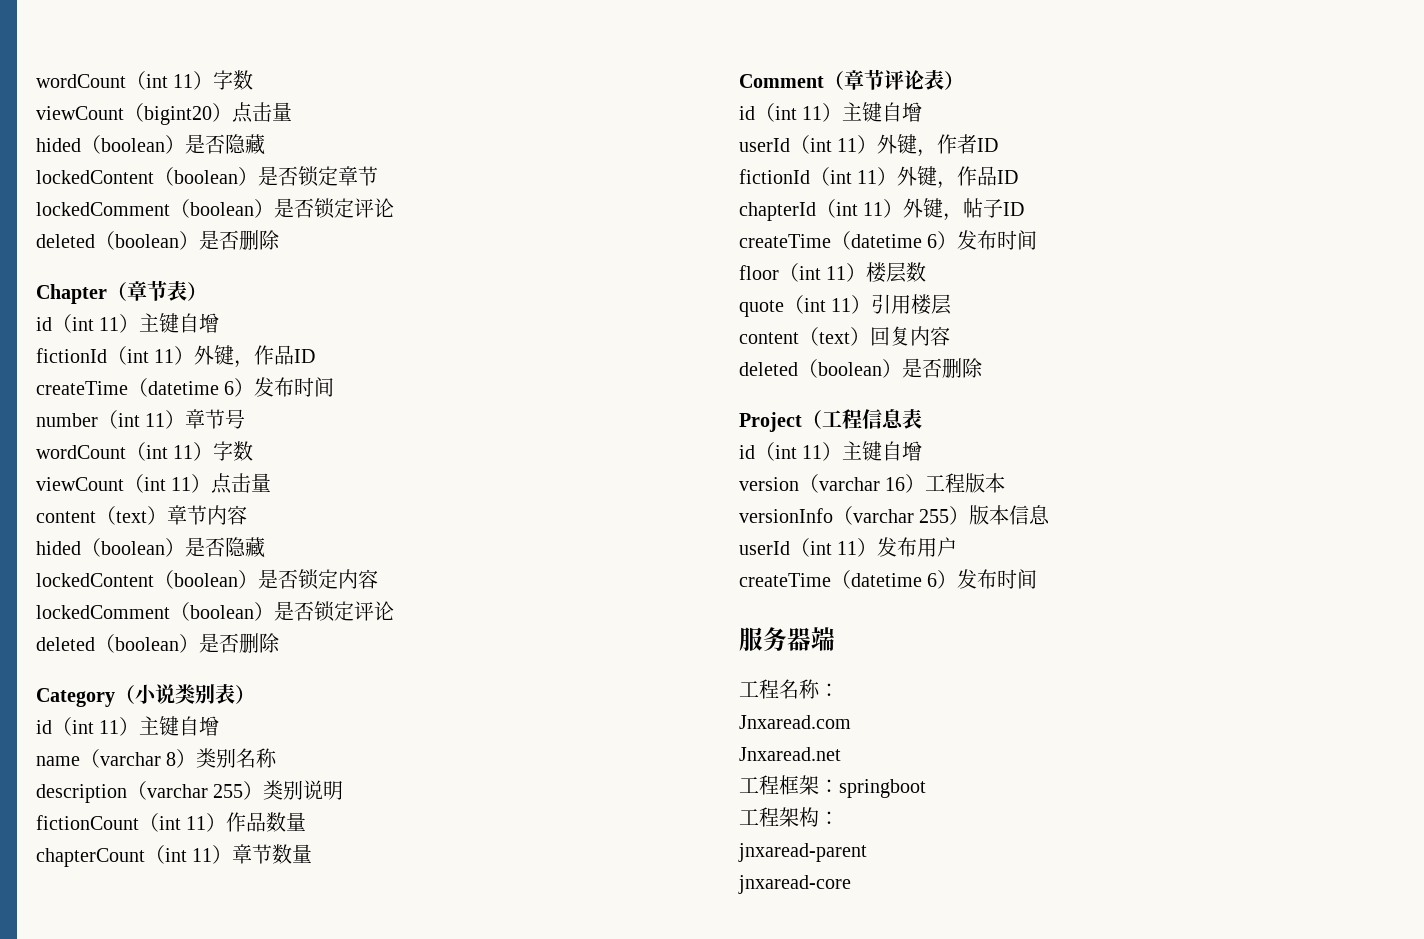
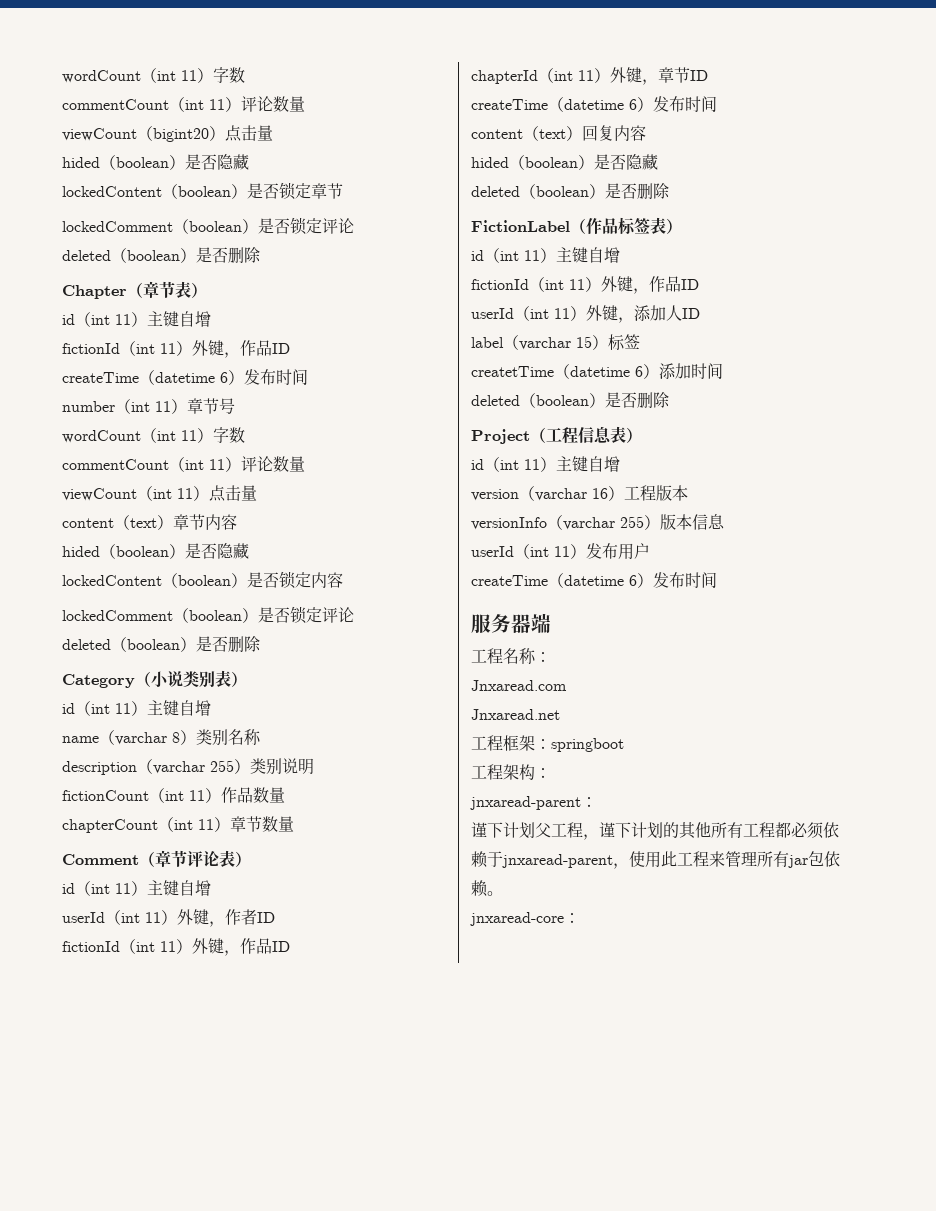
[36,70,254,90] wordCount（int 11）字数 -> [62,67,245,83] [62,96,305,112] wordCount（int 11）字数 // commentCount（int 11）评论数量
(254, 451) none -> [62,456,305,472] // commentCount（int 11）评论数量
[963,198,1025,218] [739,230,1038,250] [739,262,927,283] [739,294,952,317] 帖子ID // createTime（datetime 6）发布时间 // floor（int 11）楼层数 // quote（int 11）引用楼层 -> [658,67,708,83] [471,96,717,112] 章节ID // createTime（datetime 6）发布时间
(950, 336) none -> [471,154,658,170] [471,183,670,199] [471,217,682,234] [471,247,620,263] [471,276,699,294] [471,305,700,323] [471,334,640,351] [471,363,723,379] // hided（boolean）是否隐藏 // deleted（boolean）是否删除 // FictionLabel（作品标签表） // id（int 11）主键自增 // fictionId（int 11）外键，作品ID // userId（int 11）外键，添加人ID // label（varchar 15）标签 // createtTime（datetime 6）添加时间
(922, 419) none -> [626,427,642,443] ）
(867, 852) none -> [581,797,597,807] [471,822,839,840] [471,851,840,869] [471,880,503,897] ： // 谨下计划父工程，谨下计划的其他所有工程都必须依赖于jnxaread-parent，使用此工程来管理所有jar包依赖。
(851, 884) none -> [564,913,580,923] ：

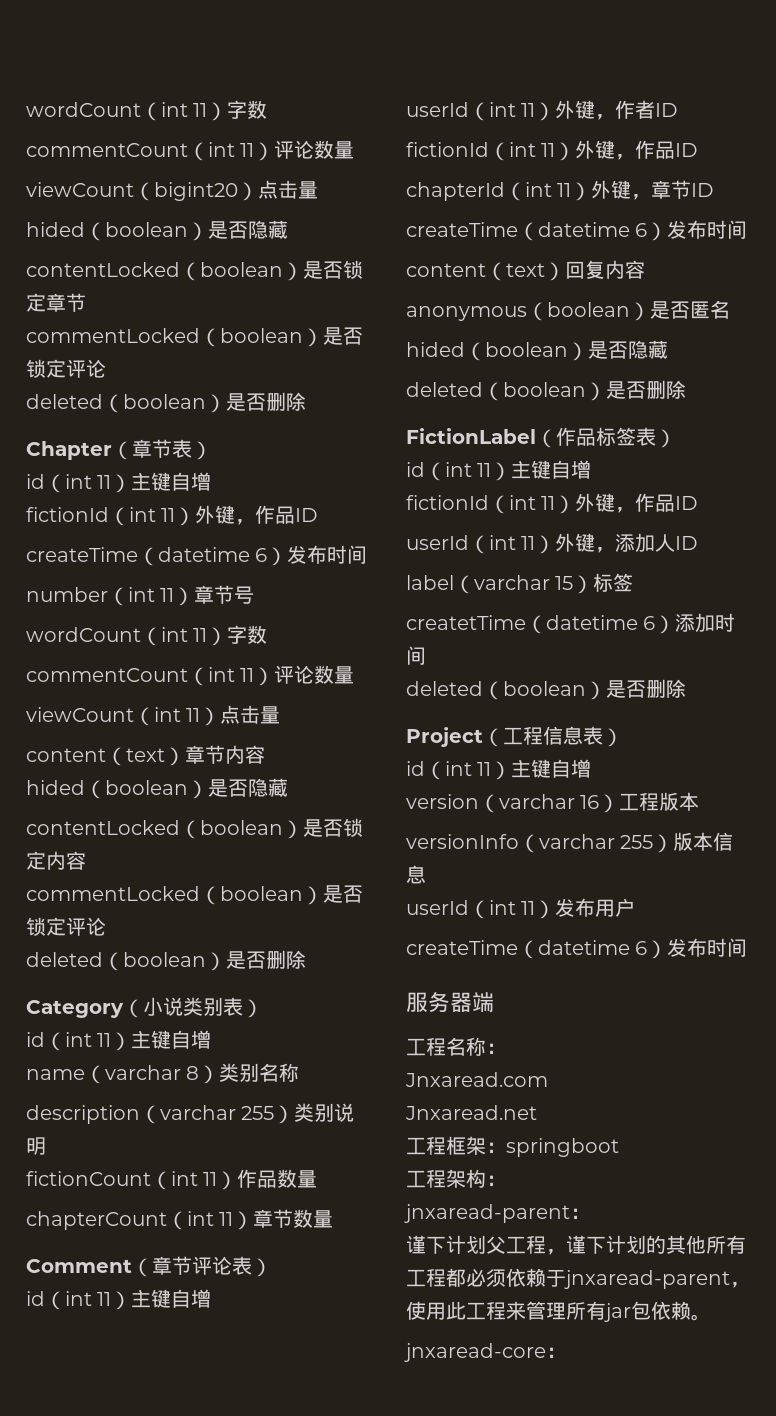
[62,186,162,197] lockedContent -> [26,262,180,277] contentLocked
[62,221,173,232] lockedComment -> [26,328,200,343] commentLocked
[62,575,162,586] lockedContent -> [26,820,180,835] contentLocked
[62,610,173,621] lockedComment -> [26,886,200,901] commentLocked
(646, 133) none -> [406,300,730,321] // anonymous（boolean）是否匿名

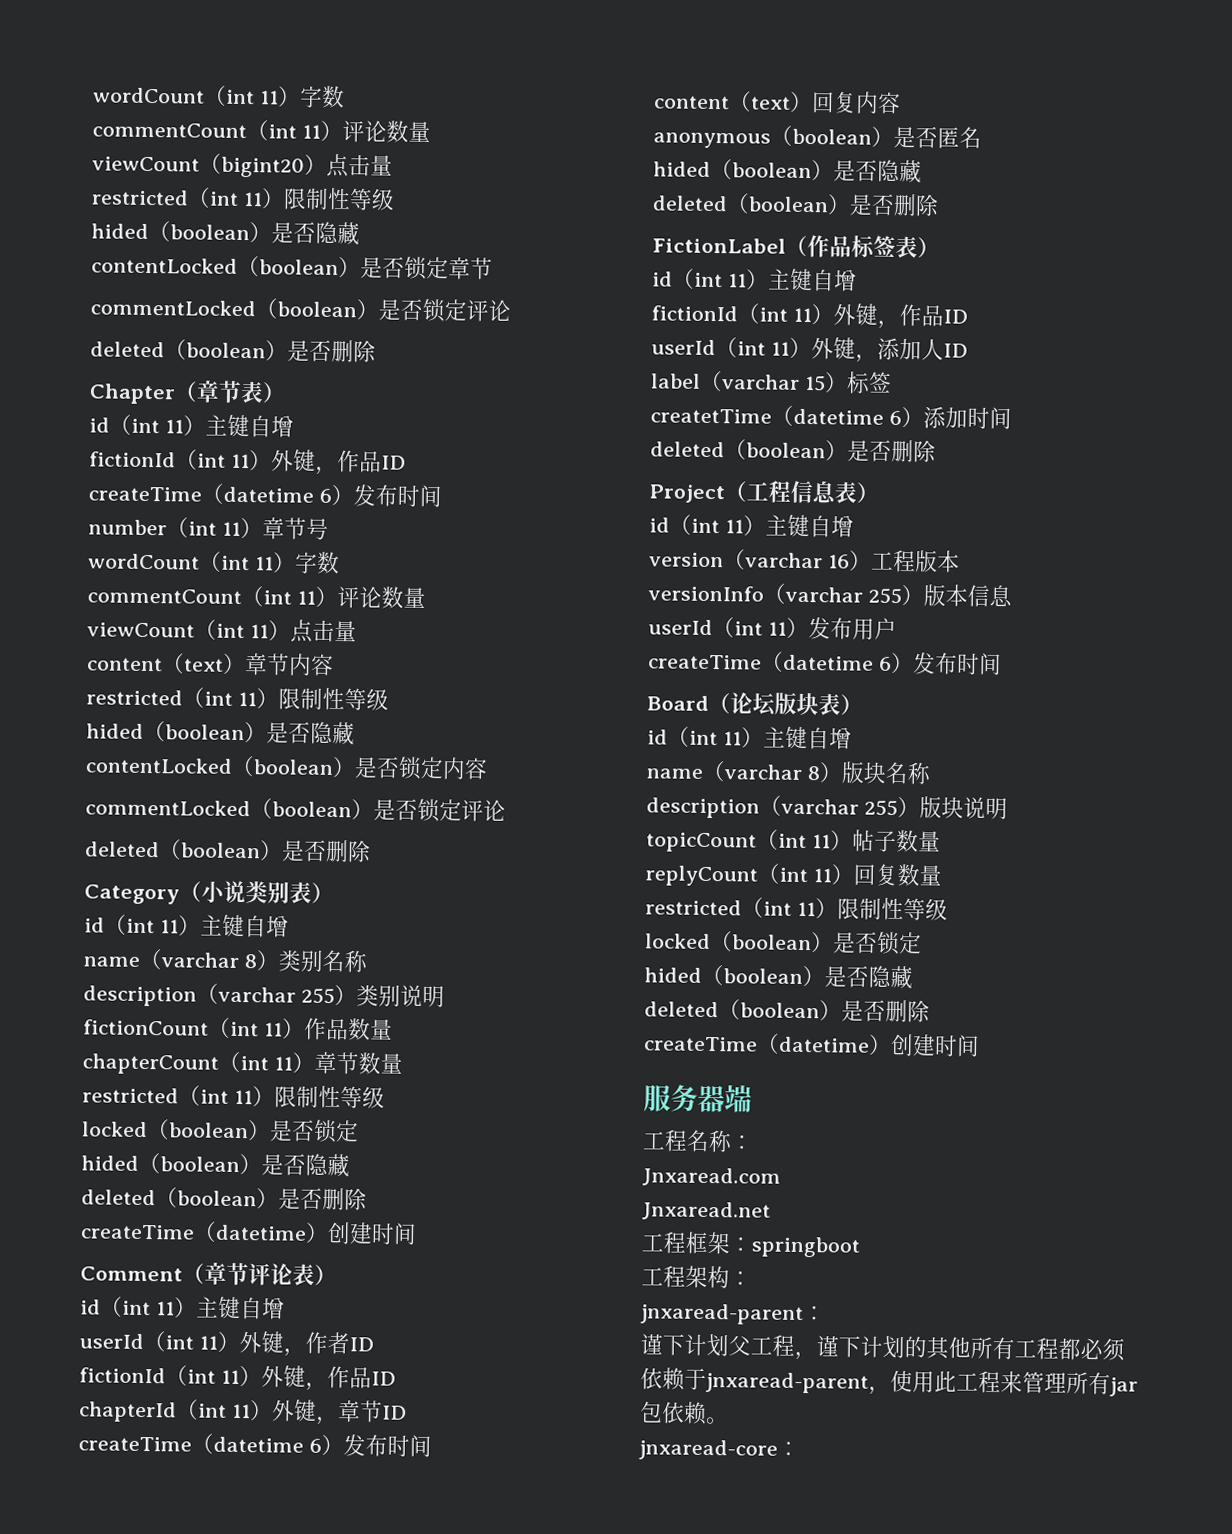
(318, 190) none -> [91,187,395,211] // restricted（int 11）限制性等级
(265, 754) none -> [86,687,389,711] // restricted（int 11）限制性等级
(334, 1219) none -> [82,1085,385,1109] [82,1119,359,1144] [81,1152,350,1178] [81,1187,367,1211] [80,1221,417,1245] // restricted（int 11）限制性等级 // locked（boolean）是否锁定 // hided（boolean）是否隐藏 // deleted（boolean）是否删除 // createTime（datetime）创建时间
(748, 947) none -> [647,692,863,717] [647,726,852,750] [646,760,932,785] [646,795,1008,820] [646,829,941,853] [645,863,942,887] [645,897,948,921] [645,931,922,956] [644,964,913,990] [644,999,930,1023] [643,1033,980,1057] // Board（论坛版块表） // id（int 11）主键自增 // name（varchar 8）版块名称 // description（varchar 255）版块说明 // topicCount（int 11）帖子数量 // replyCount（int 11）回复数量 // restricted（int 11）限制性等级 // locked（boolean）是否锁定 // hided（boolean）是否隐藏 // deleted（boolean）是否删除 // createTime（datetime）创建时间

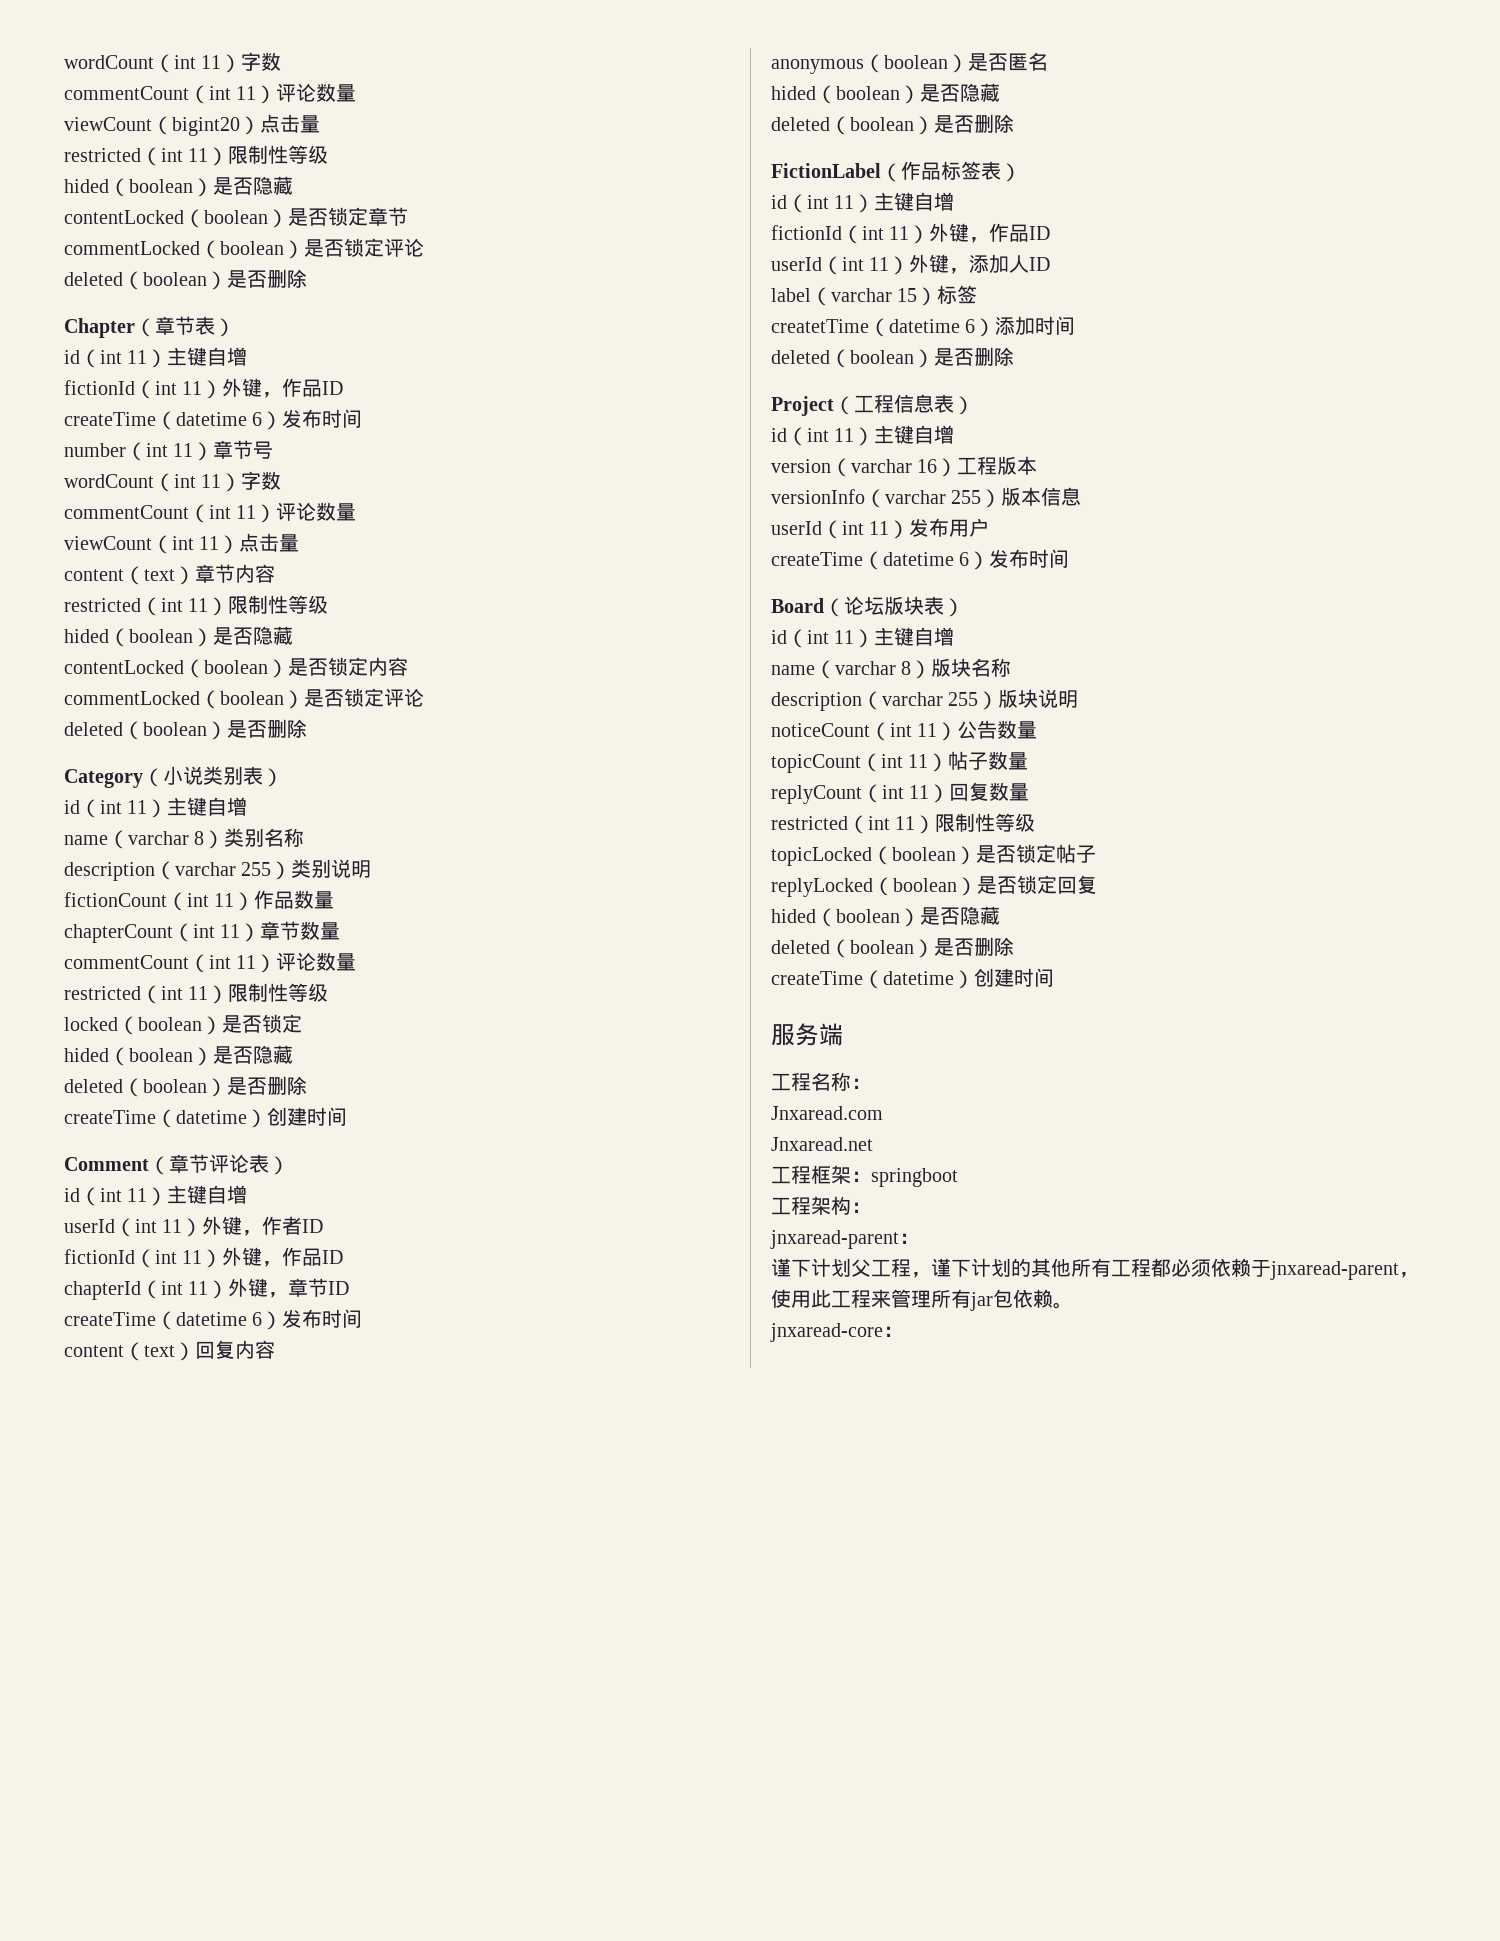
(403, 1063) none -> [64,952,357,973] // commentCount（int 11）评论数量
(1008, 808) none -> [771,720,1038,741] // noticeCount（int 11）公告数量
[645,931,922,956] locked（boolean）是否锁定 -> [771,844,1096,866] [771,875,1097,897] topicLocked（boolean）是否锁定帖子 // replyLocked（boolean）是否锁定回复
[697,1084,725,1113] 器 -> (819, 1034) none

